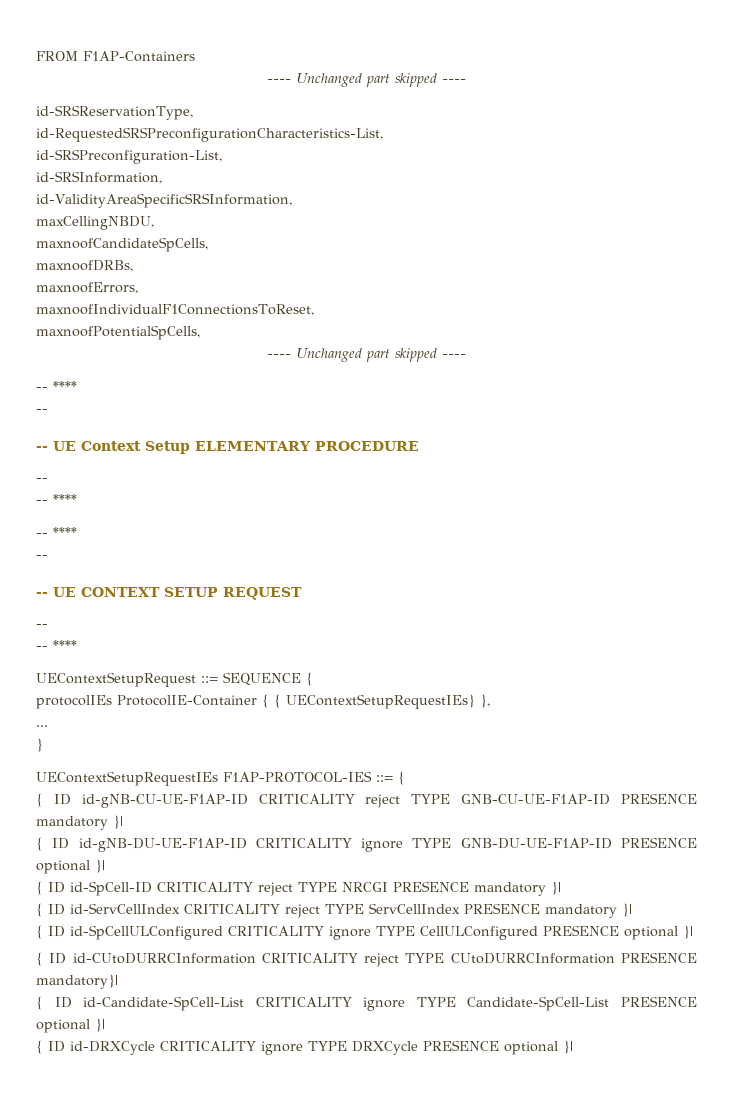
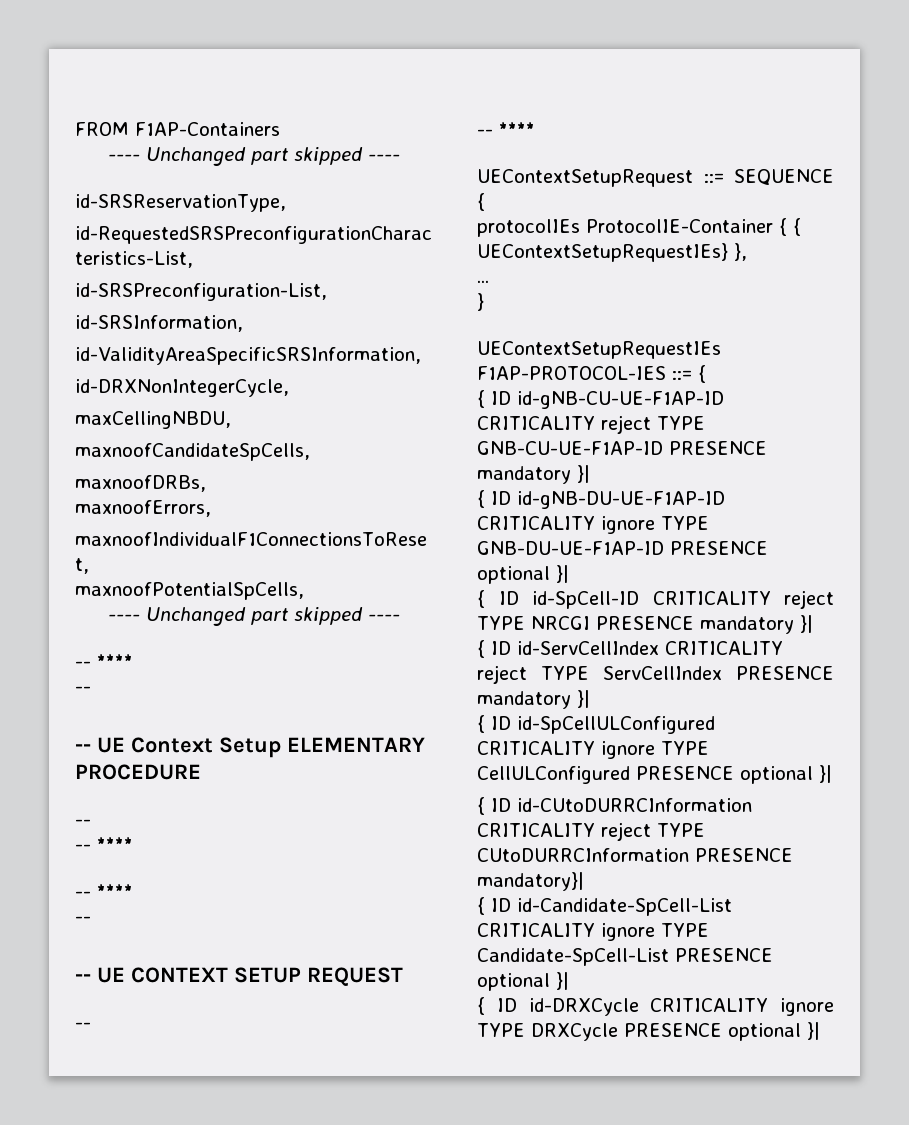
(292, 200) none -> [75,379,289,397] // id-DRXNonIntegerCycle,

